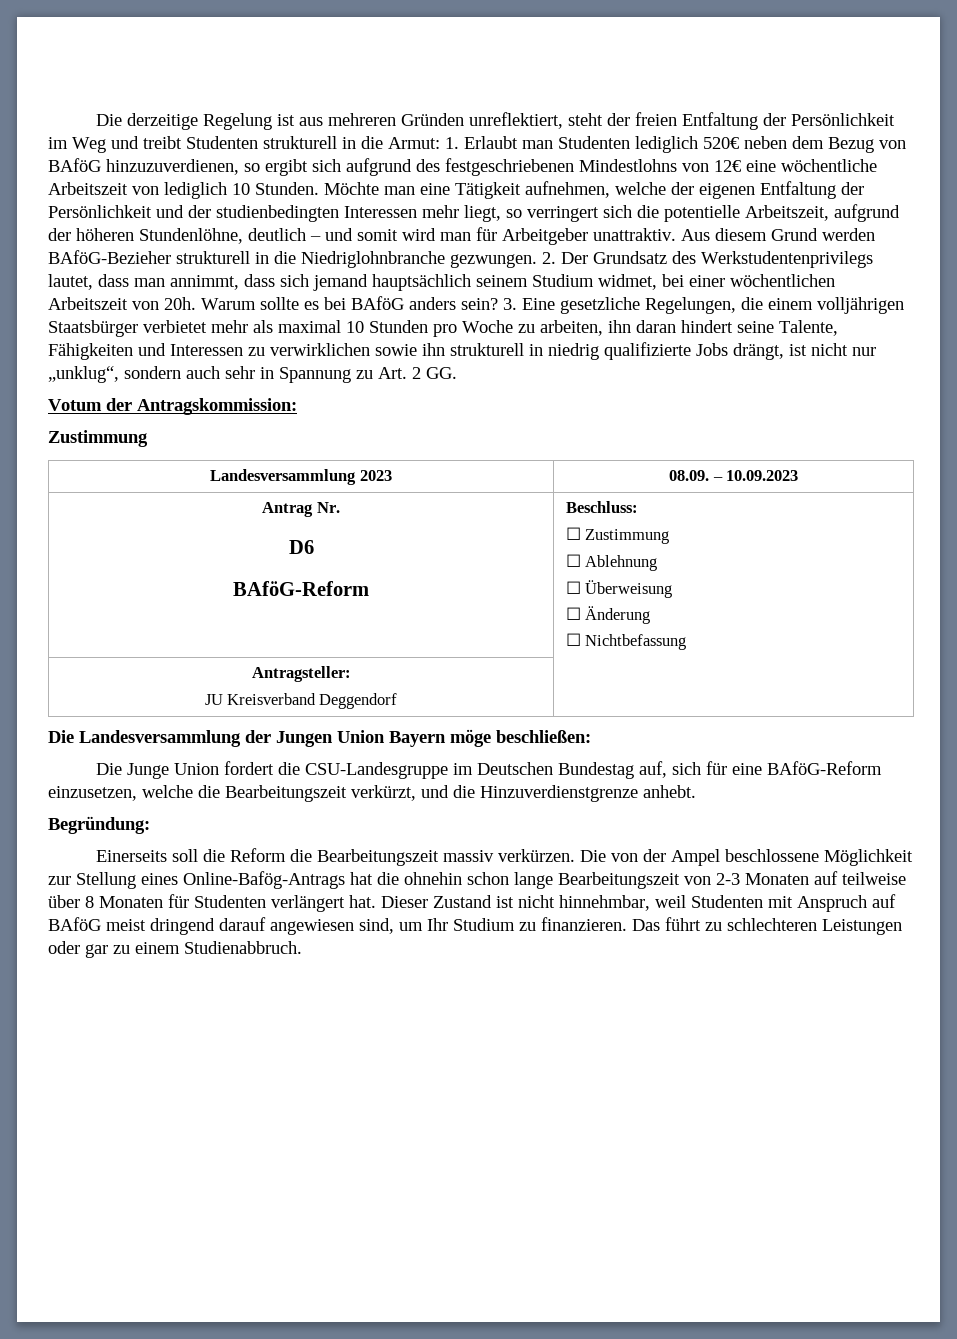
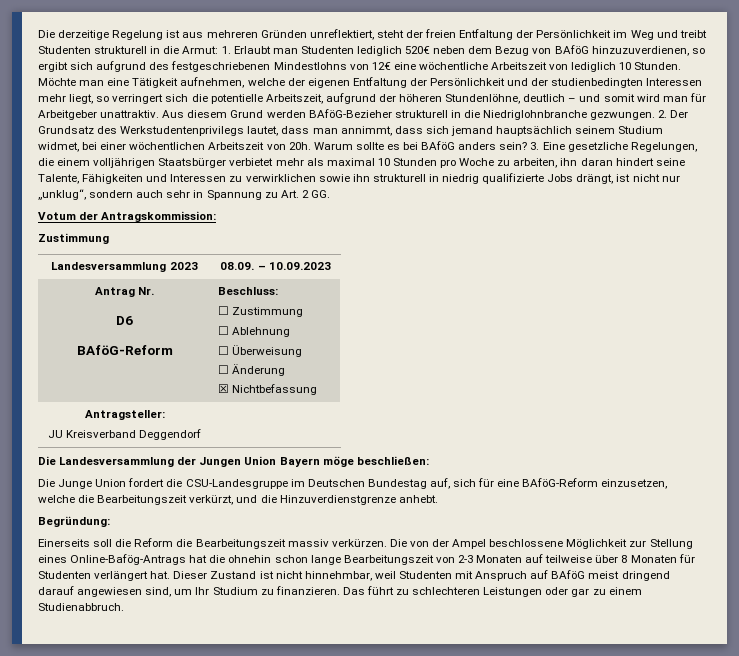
[565,633,581,646] ☐ -> [218,384,230,393] ☒

